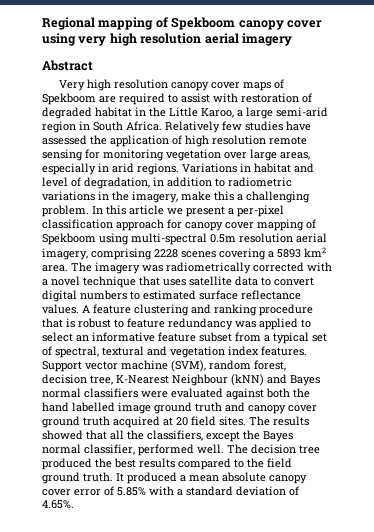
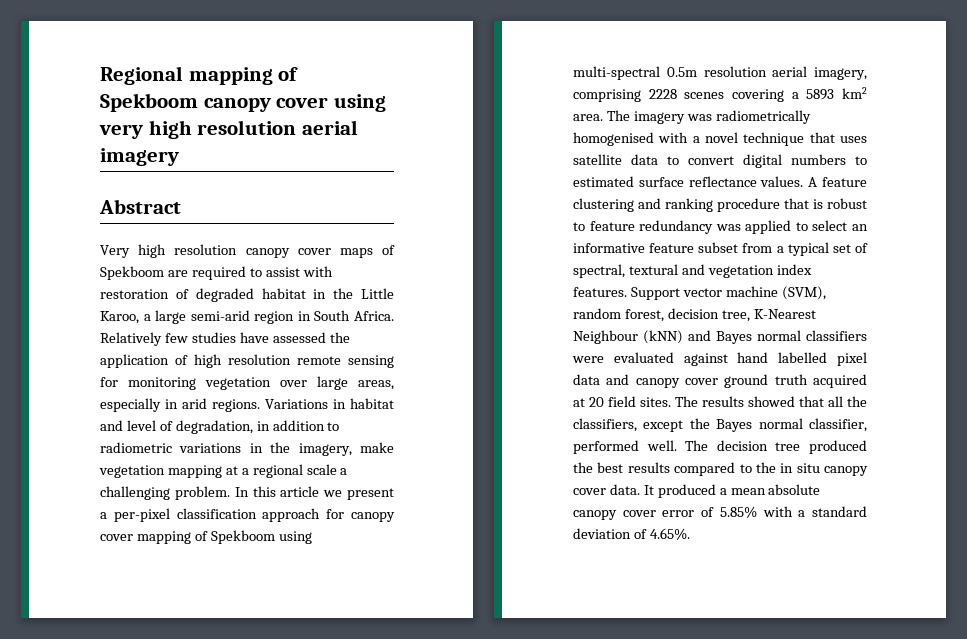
[214,191,234,201] this -> [99,464,337,478] vegetation mapping at a regional scale
[253,262,304,272] corrected -> [573,132,654,146] homogenised
[266,388,310,398] [42,402,222,414] both the hand labelled image ground truth -> [737,352,867,366] [573,374,600,385] hand labelled pixel data
[267,458,292,468] [42,472,113,484] field ground truth. -> [780,463,868,476] [573,484,640,495] in situ canopy cover data.

